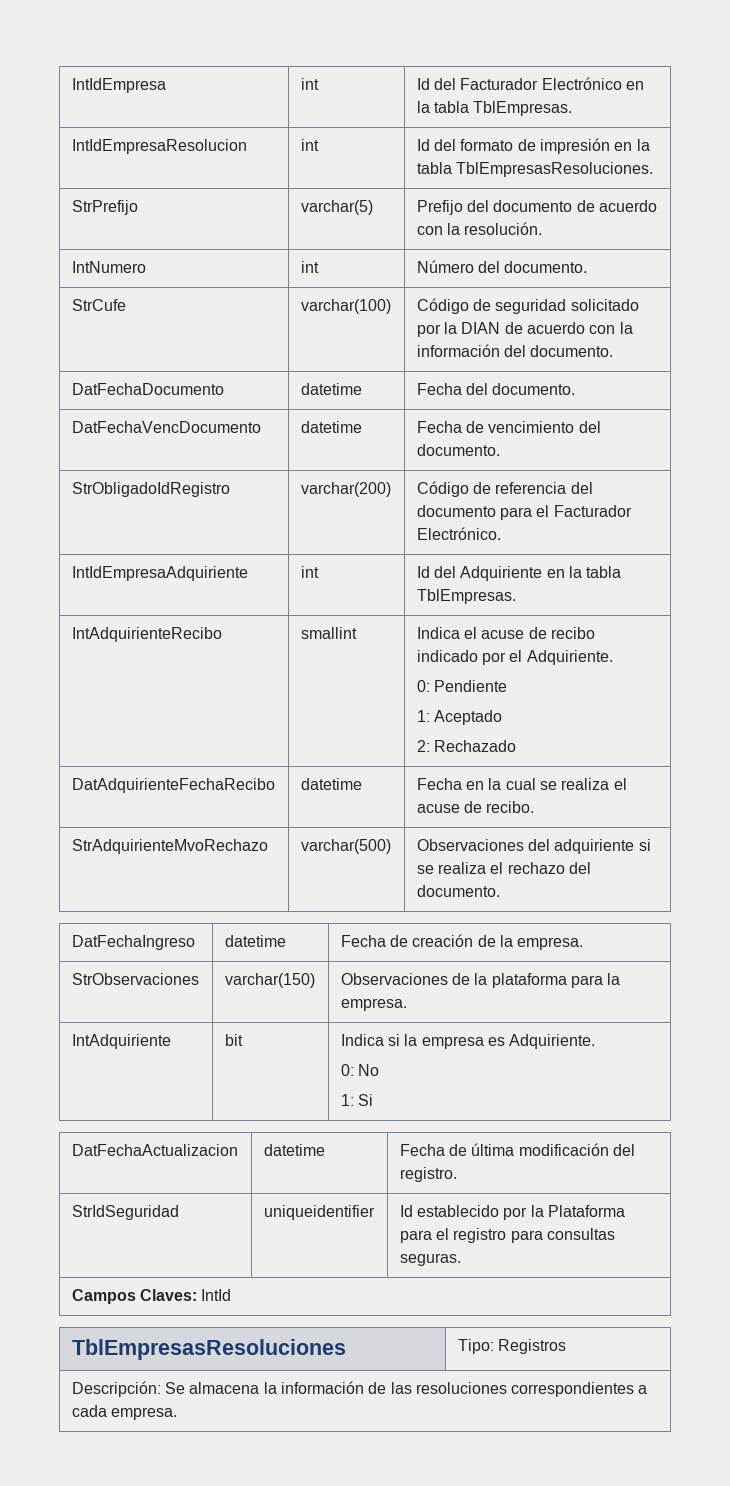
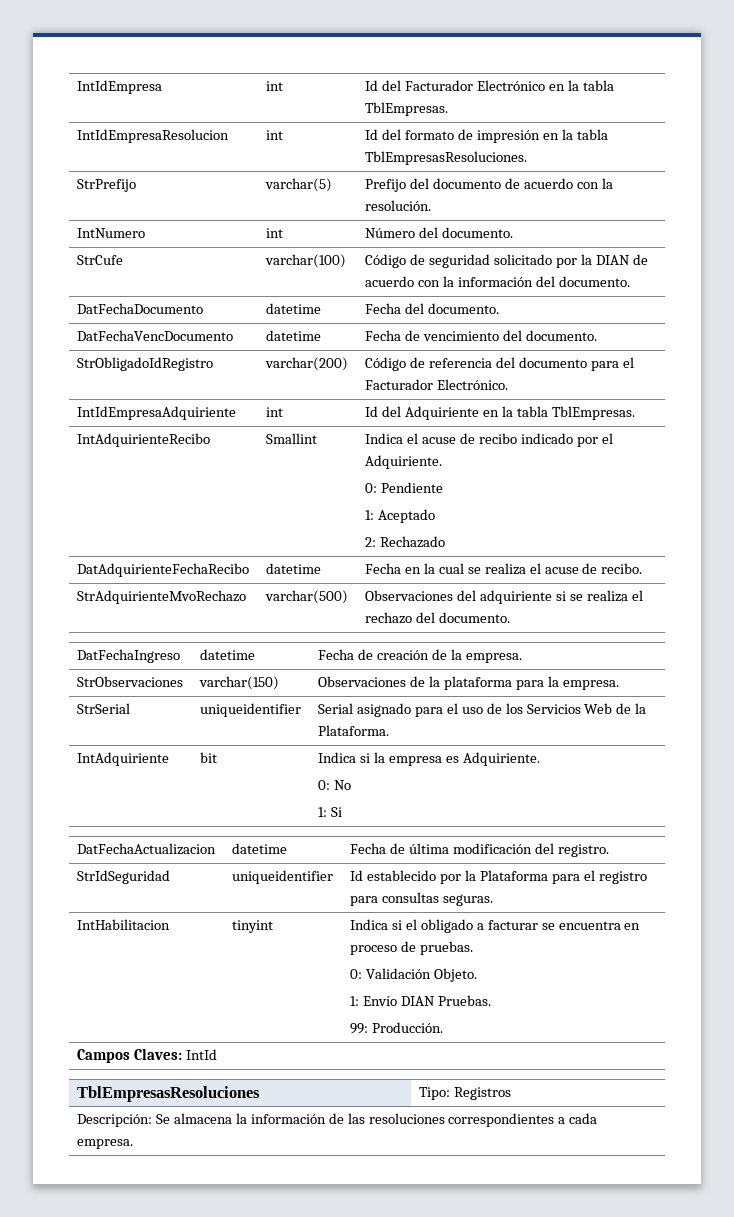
[300,627,357,639] smallint -> [266,433,318,444] Smallint
(407, 1004) none -> [77,703,131,714] [200,703,302,717] [318,703,647,717] [318,725,390,736] // StrSerial | uniqueidentifier | Serial asignado para el uso de los Servicios Web de la Plataforma.
(461, 1259) none -> [77,919,171,930] [232,920,274,933] [350,919,641,933] [350,941,473,955] [350,968,477,982] [350,995,491,1006] [350,1022,444,1034] // IntHabilitacion | tinyint | Indica si el obligado a facturar se encuentra en proceso de pruebas. // 0: Validación Objeto. // 1: Envío DIAN Pruebas. // 99: Producción.

